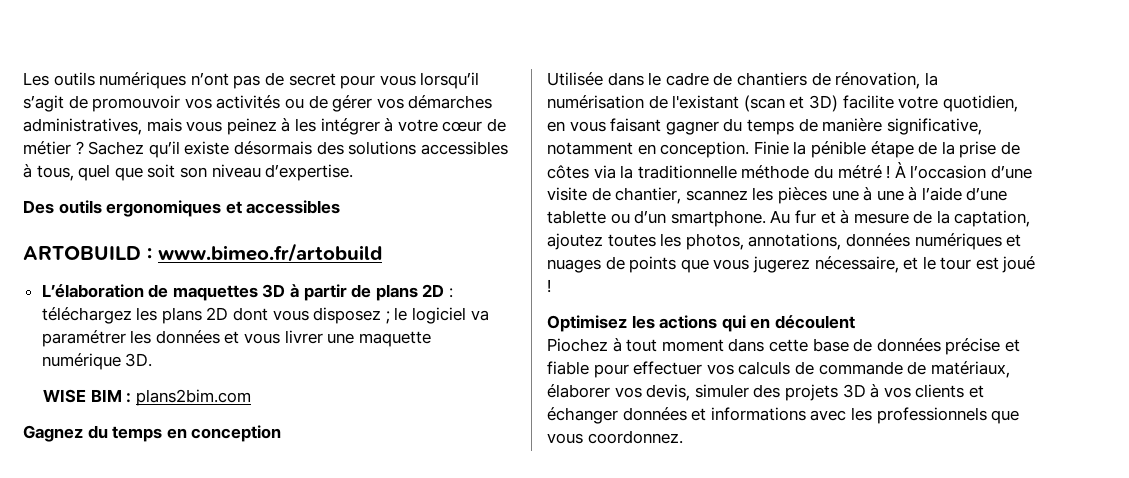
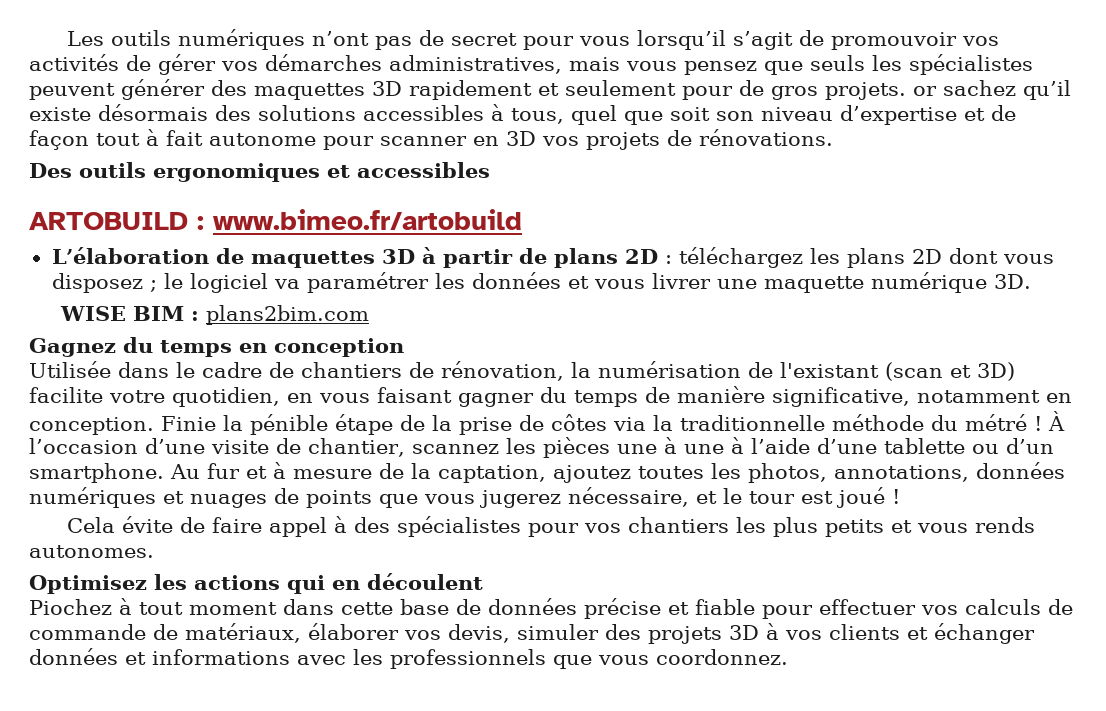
[284,98,304,109] ou -> (119, 62) none
[226,118,506,135] [23,141,145,155] peinez à les intégrer à votre cœur de métier ? Sachez -> [684,54,1033,75] [29,79,1016,100] pensez que seuls les spécialistes peuvent générer des maquettes 3D rapidement et seulement pour de gros projets. or sachez
[265,164,354,181] d’expertise. -> [840,105,1016,125] [29,129,833,150] d’expertise et de façon tout à fait autonome pour scanner en 3D vos projets de rénovations.
(551, 286) none -> [66,516,1035,537] [29,545,154,558] // Cela évite de faire appel à des spécialistes pour vos chantiers les plus petits et vous rends autonomes.

